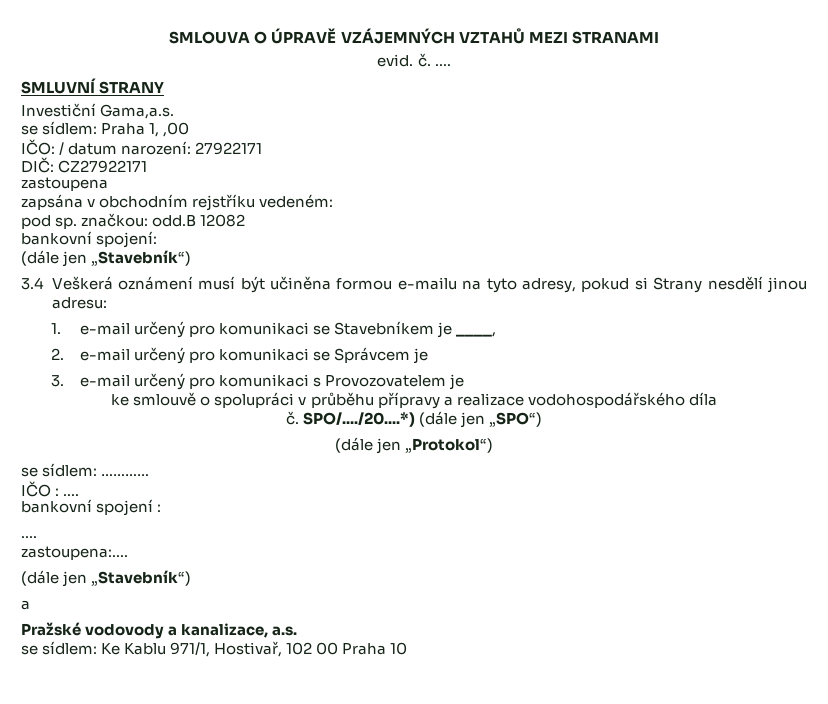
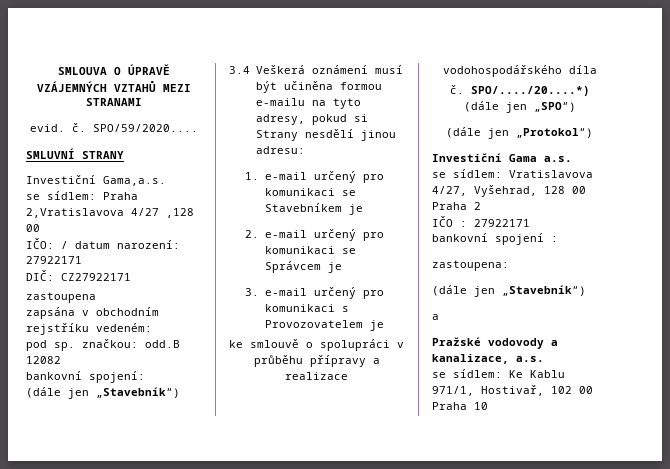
[434,64,451,66] .... -> [92,124,198,132] SPO/59/2020....
[149,122,190,137] 1, ,00 -> [26,208,194,218] [26,224,40,232] 2,Vratislavova 4/27 ,128 00
[456,332,497,337] ____, -> (363, 209) none
[21,463,150,477] // se sídlem: ………… -> [432,153,572,162] [432,169,593,178] [432,185,586,197] [432,202,481,210] // Investiční Gama a.s. // se sídlem: Vratislavova 4/27, Vyšehrad, 128 00 Praha 2
[63,494,80,496] .... -> [474,219,530,227] 27922171
[21,536,37,538] [21,546,128,560] .... // zastoupena:.... -> [432,260,509,271] zastoupena:

